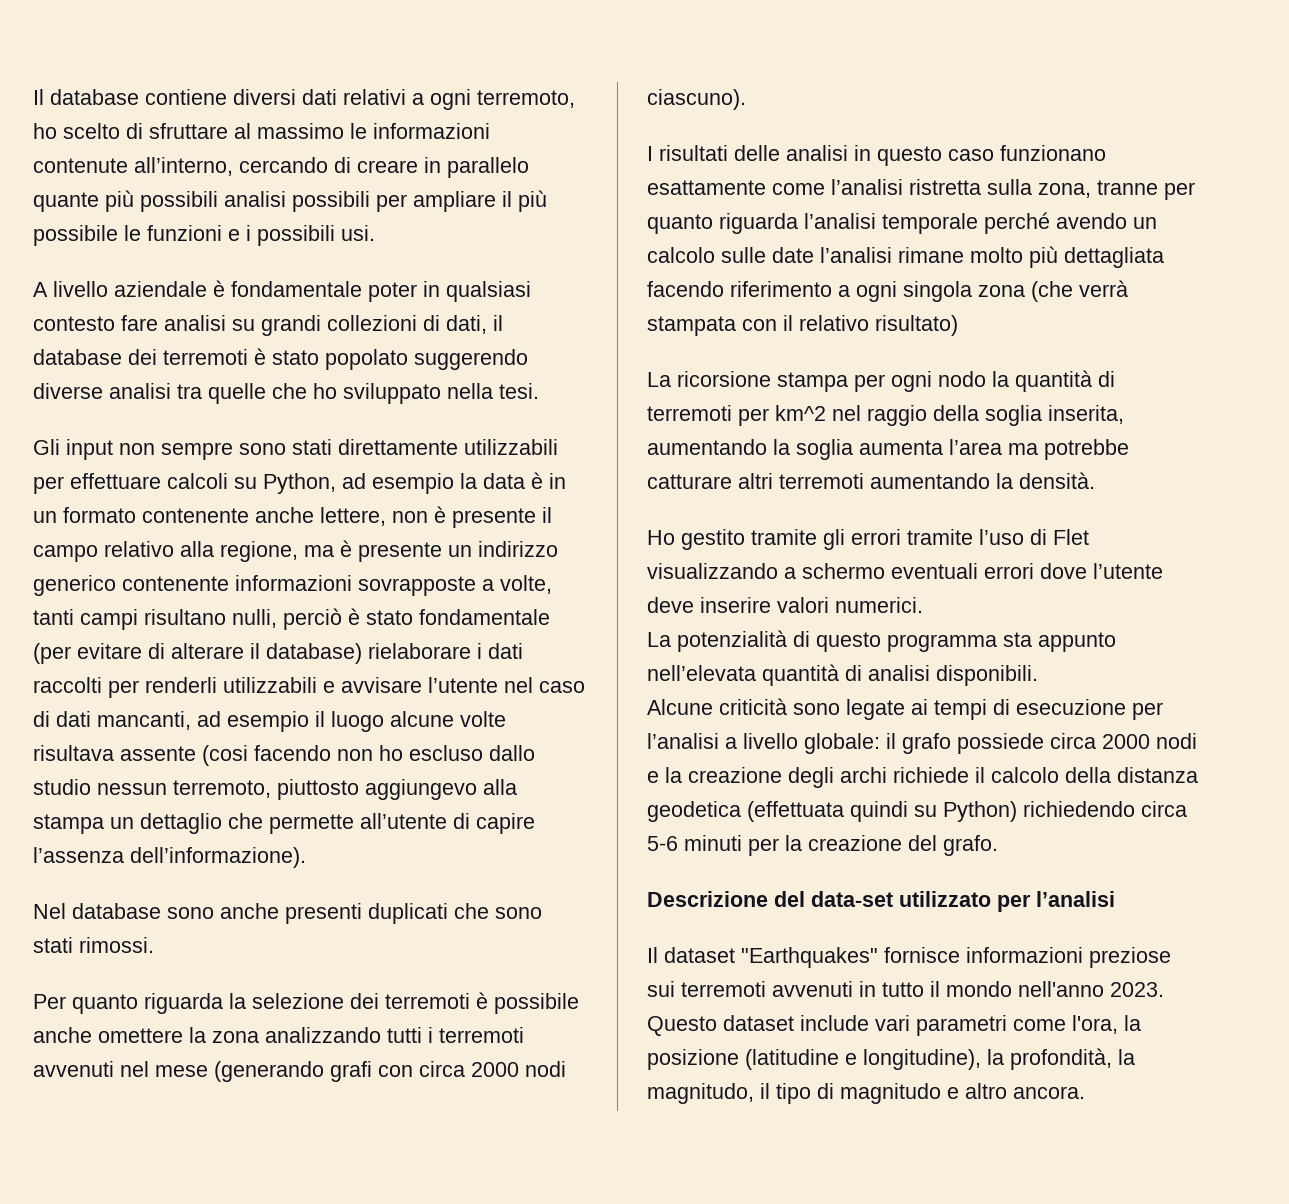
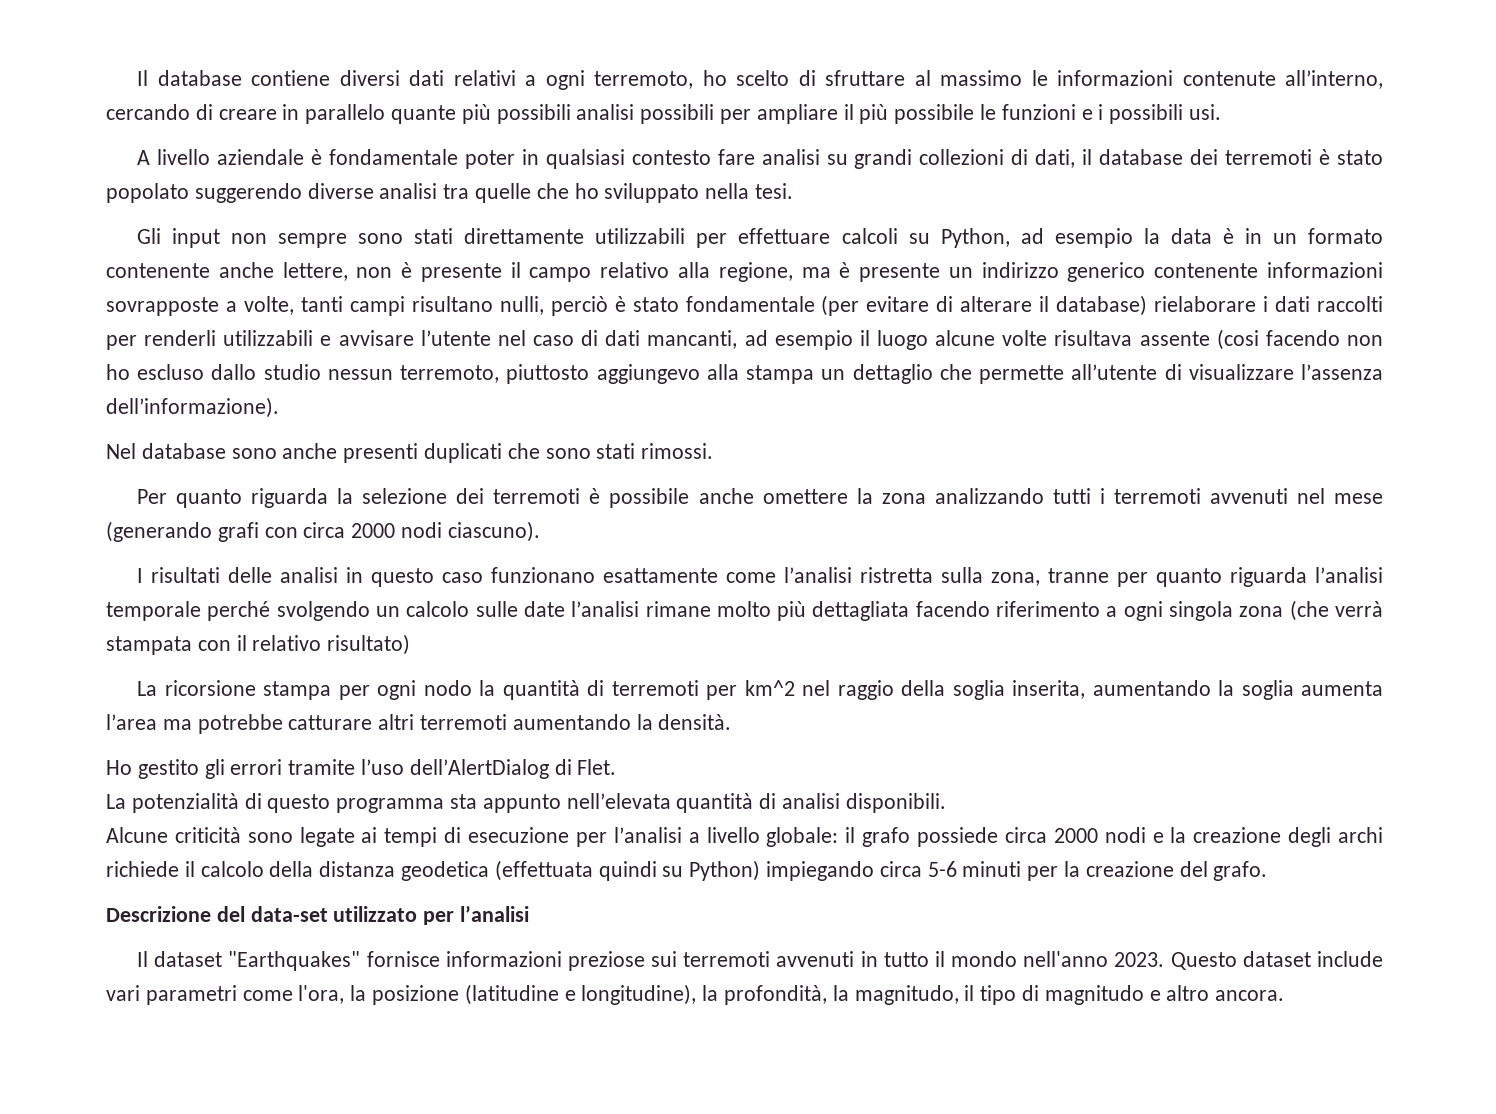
[476,813,535,834] capire -> [1188,364,1294,380] visualizzare
[1056,213,1127,229] avendo -> [276,601,370,621] svolgendo
[751,529,817,545] tramite -> (199, 769) none
[1030,529,1089,545] [647,563,1163,579] [647,597,923,613] di Flet visualizzando a schermo eventuali errori dove l’utente deve inserire valori numerici. -> [409,759,617,779] dell’AlertDialog di Flet.
[1023,801,1135,817] richiedendo -> [766,861,875,881] impiegando

